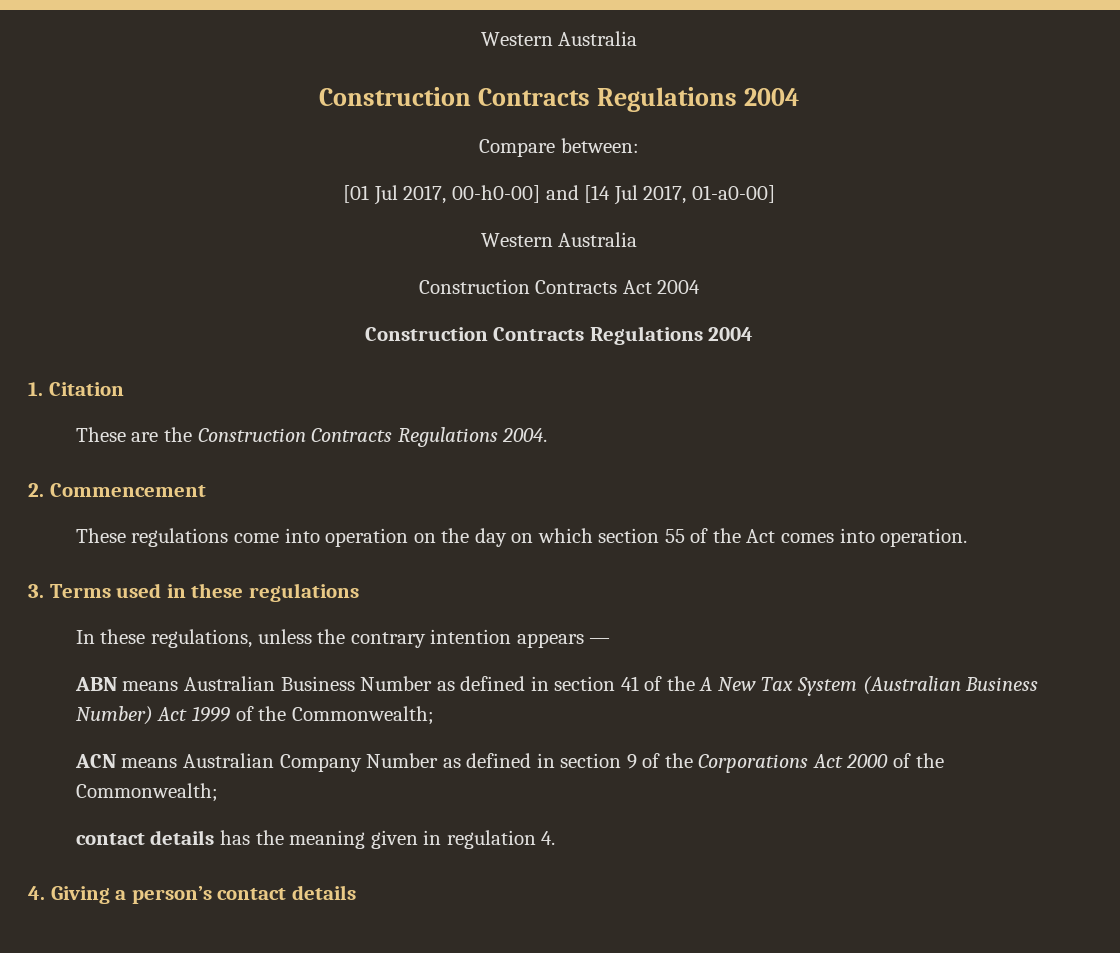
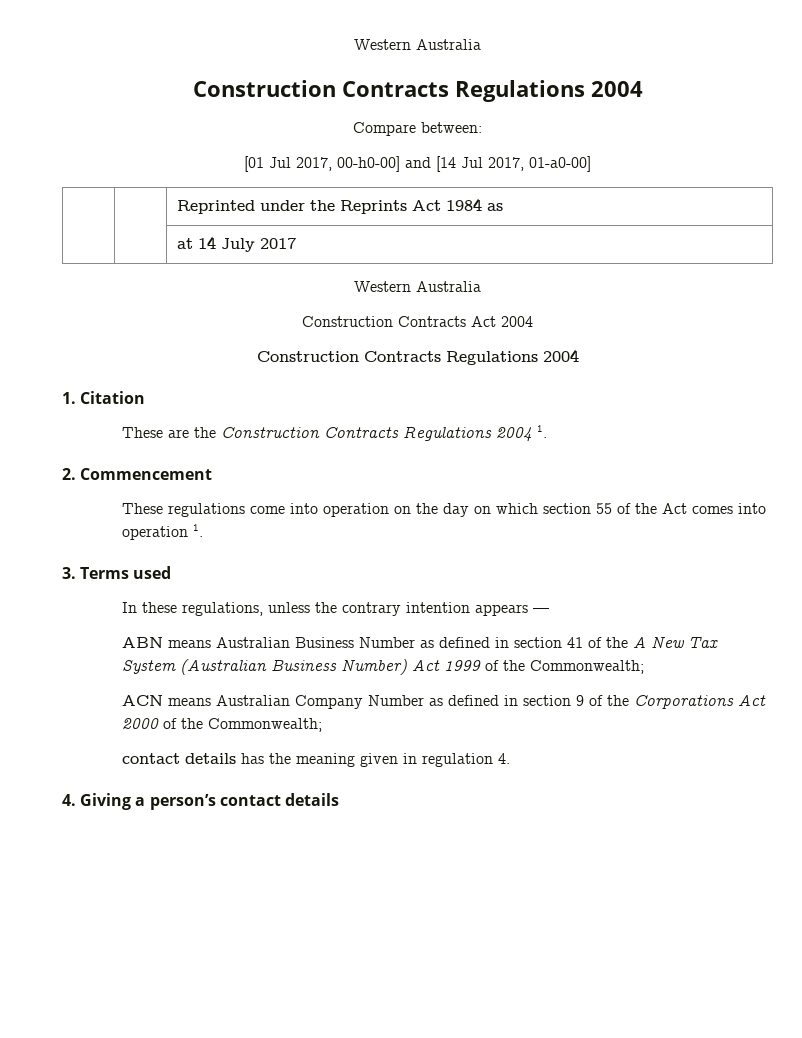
(775, 194) none -> [177,198,504,214] [177,236,297,252] // | | Reprinted under the Reprints Act 1984 as // | | at 14 July 2017
[502,428,548,442] 2004. -> [495,425,547,442] 2004 1.
[880,528,968,547] operation. -> [121,524,203,540] operation 1.
[166,583,359,602] in these regulations -> (172, 572) none

